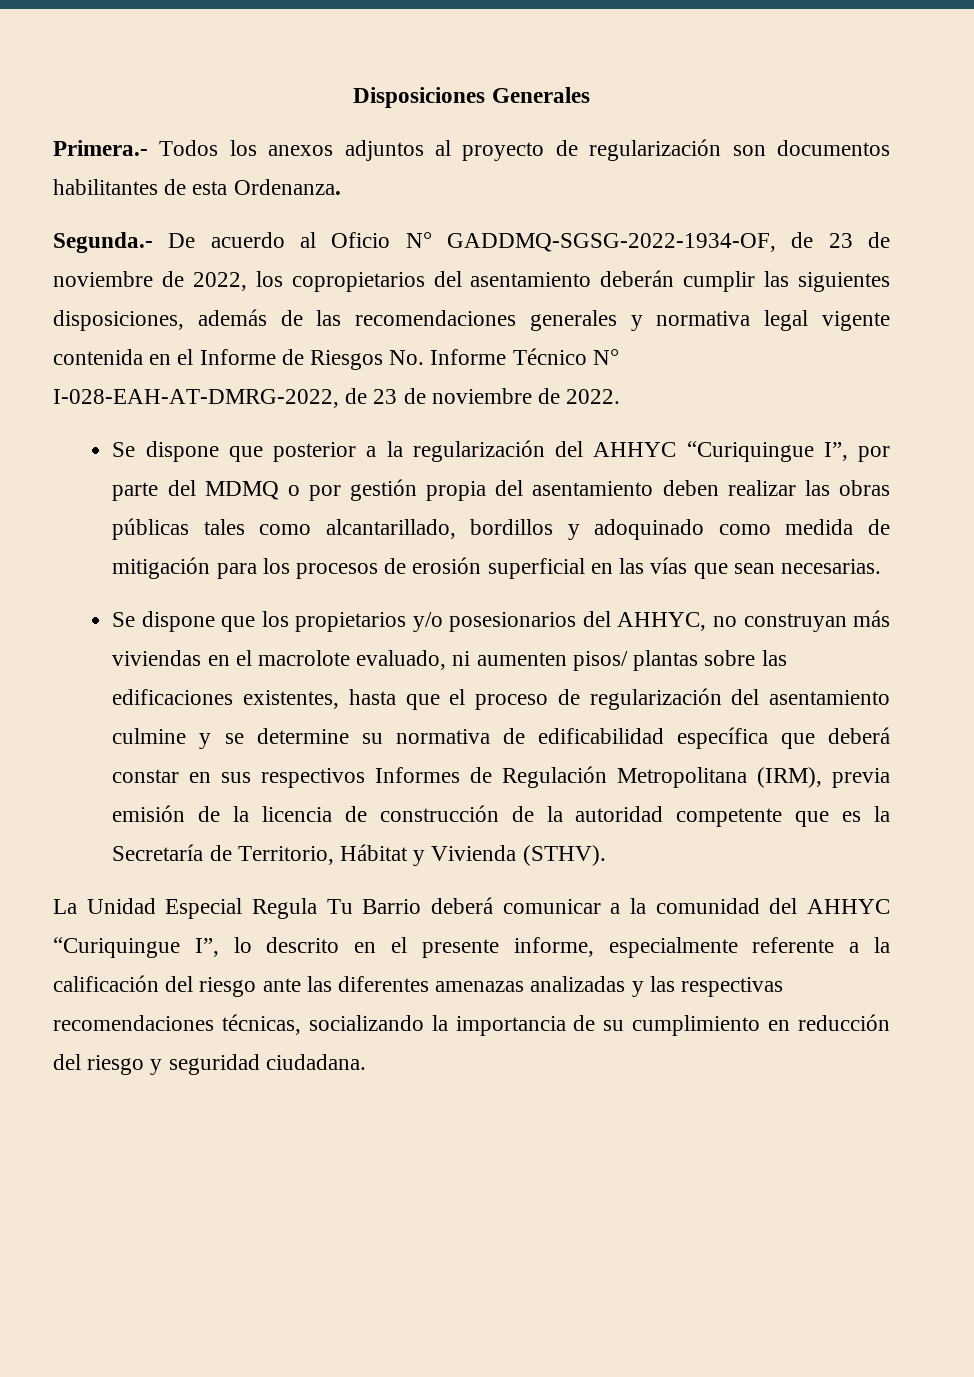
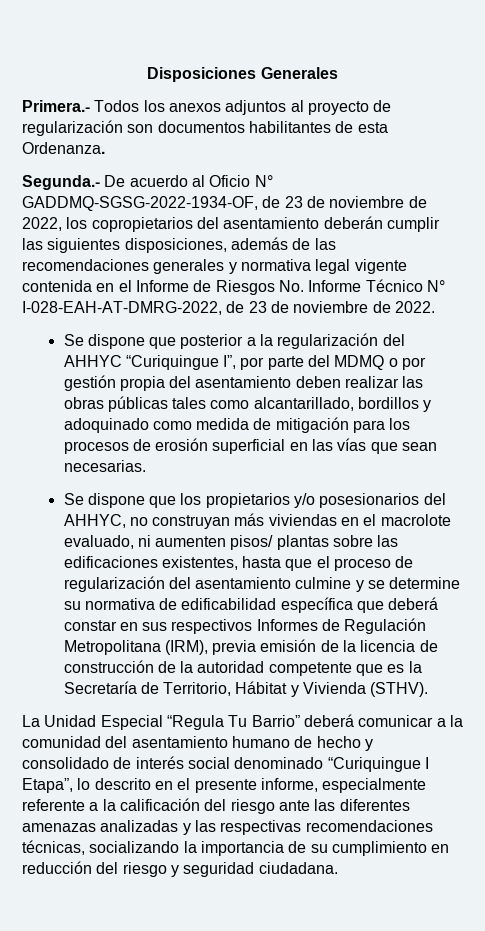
[251,898,422,919] Regula Tu Barrio -> [166,715,300,730] “Regula Tu Barrio”
[806,899,890,914] [53,937,219,958] AHHYC “Curiquingue I”, -> [131,736,373,751] [22,756,429,772] [22,778,73,793] asentamiento humano de hecho y consolidado de interés social denominado “Curiquingue I Etapa”,

